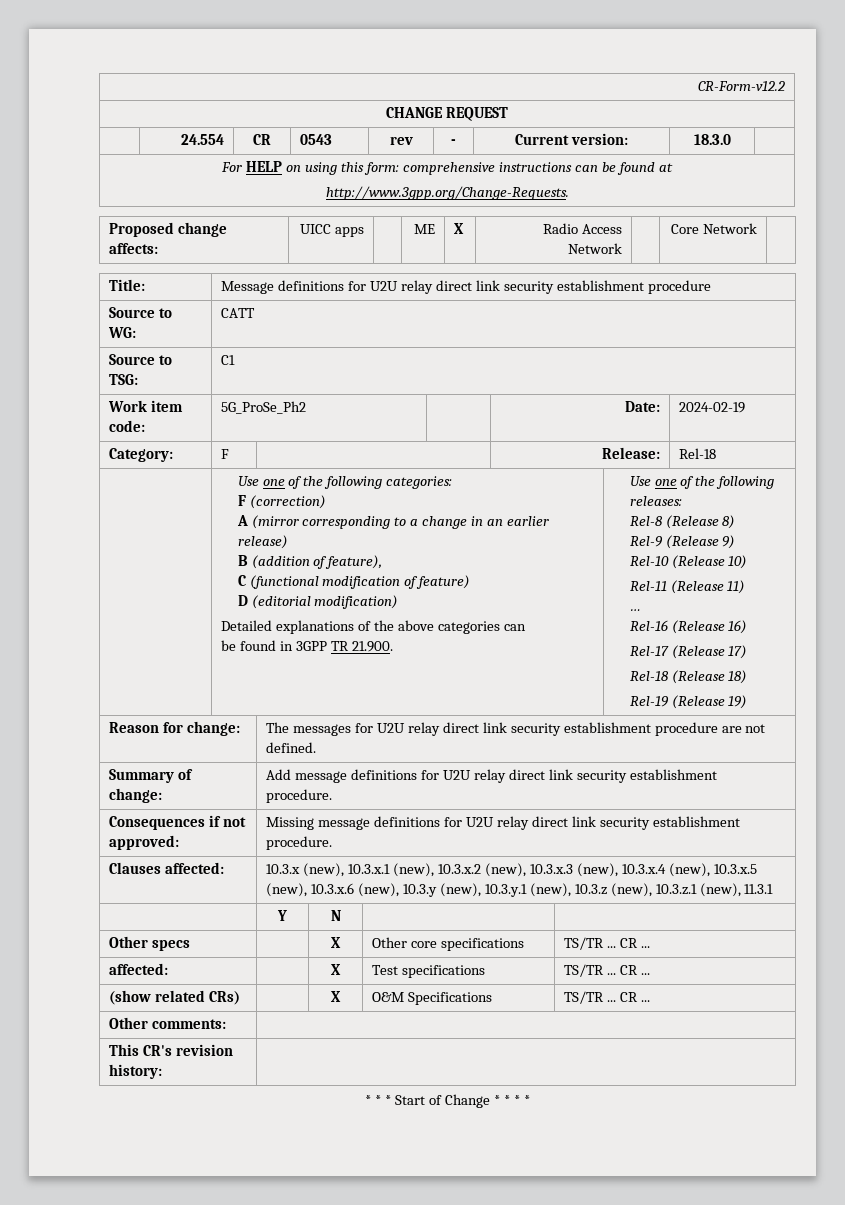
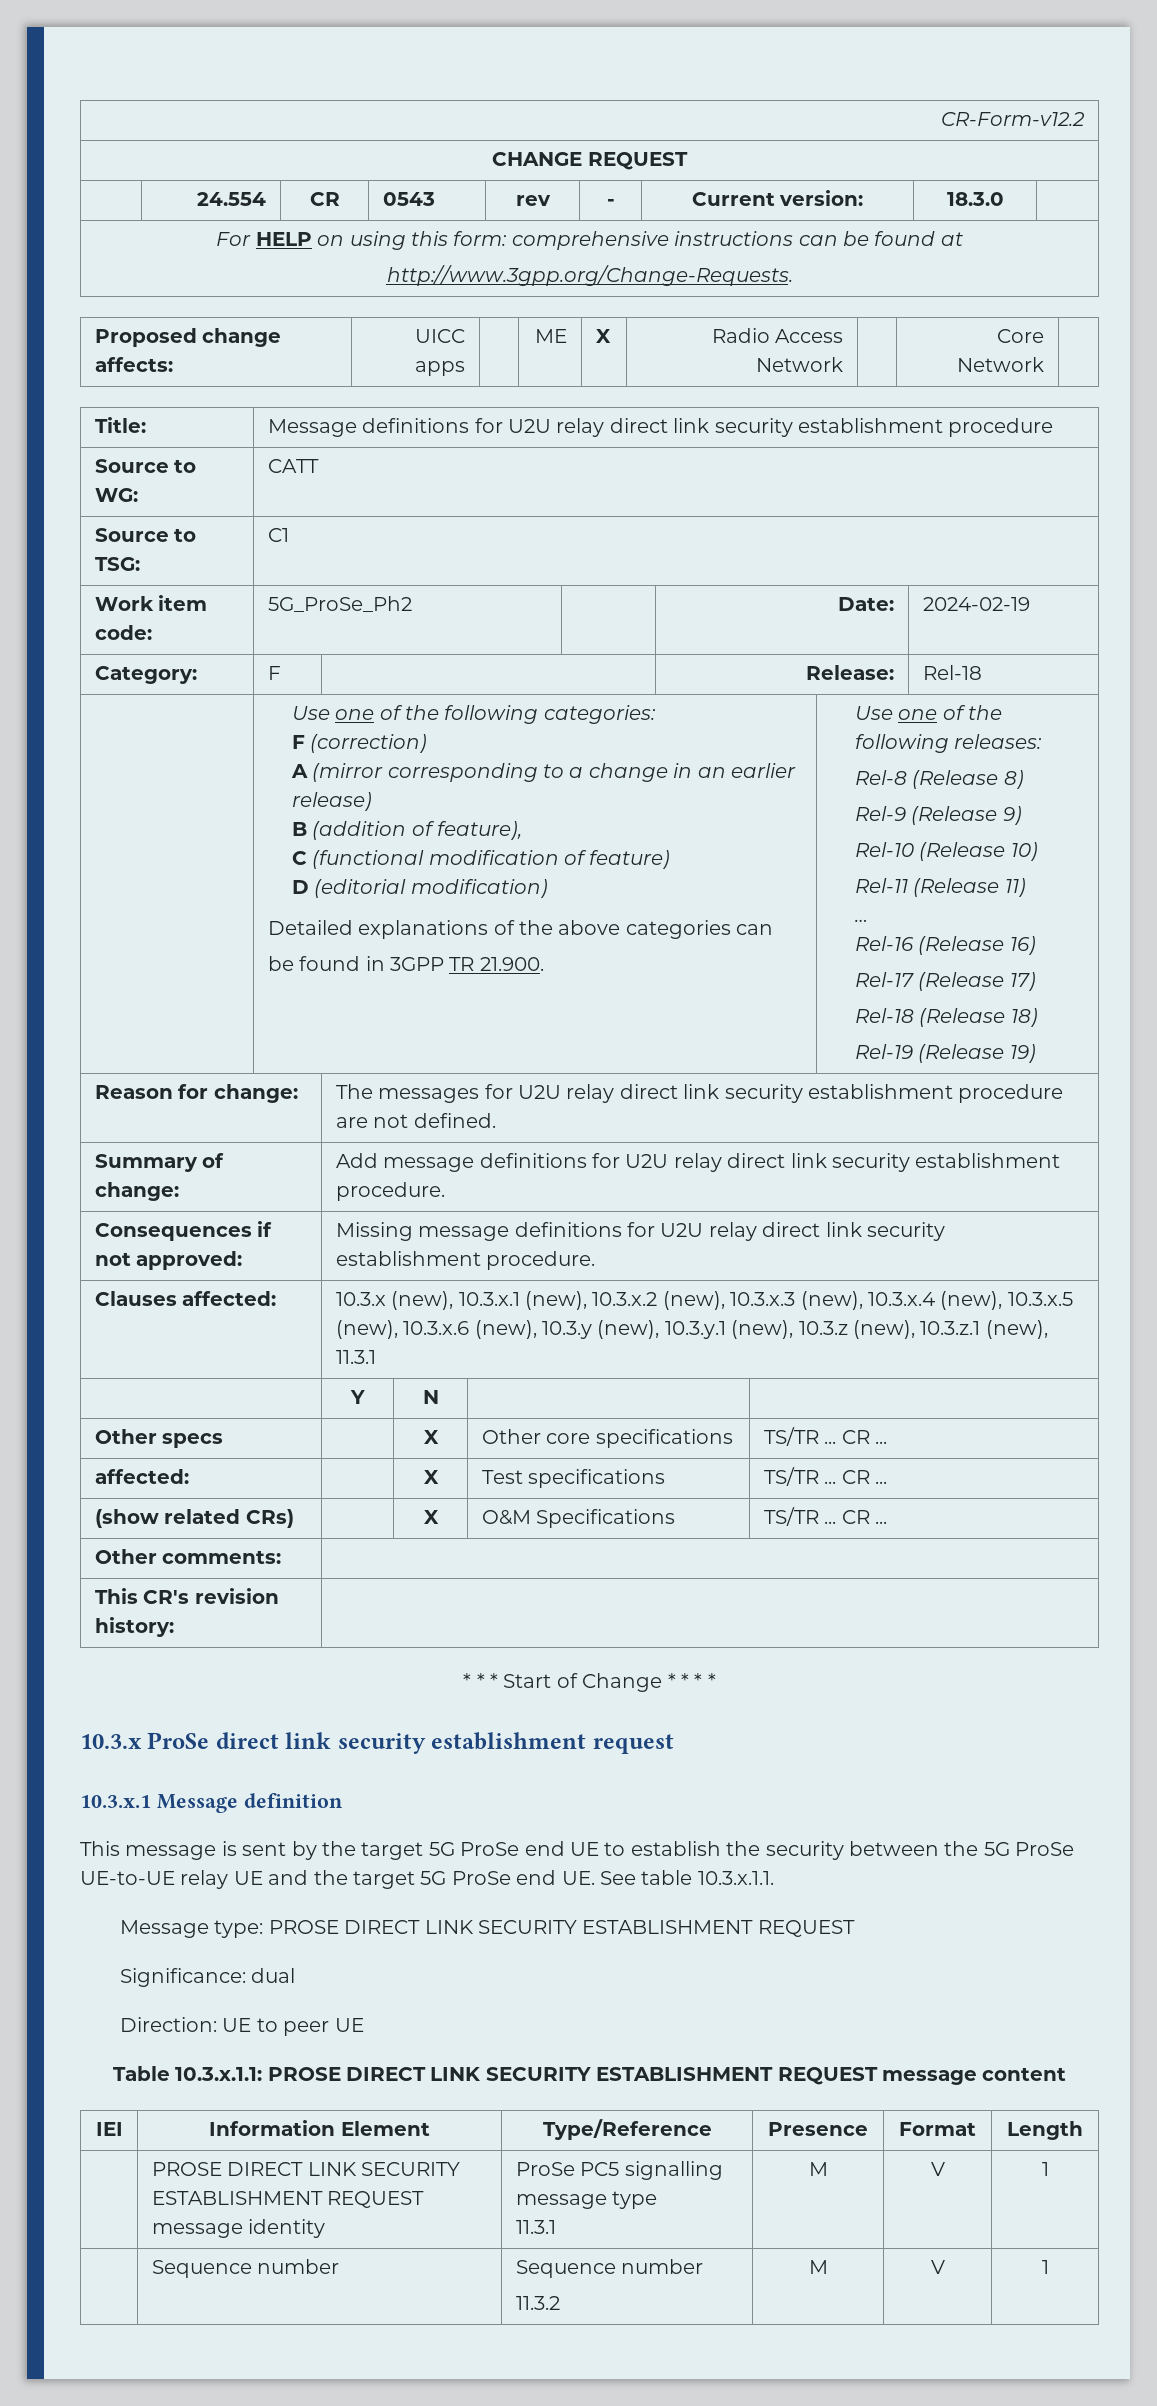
(530, 1100) none -> [80,1732,674,1754] [80,1793,343,1813] [80,1841,1075,1860] [80,1870,774,1889] [119,1920,855,1938] [119,1968,296,1987] [119,2017,364,2036] [112,2066,1067,2085] [95,2122,123,2136] [209,2120,430,2136] [542,2119,712,2140] [768,2122,868,2136] [899,2122,976,2136] [1007,2121,1083,2140] [151,2162,461,2176] [151,2191,425,2208] [151,2219,326,2238] [515,2161,723,2180] [515,2191,658,2209] [515,2220,556,2234] [808,2162,828,2176] [930,2162,945,2176] [1041,2162,1049,2176] [151,2259,340,2278] [515,2259,704,2278] [515,2296,560,2310] [808,2260,828,2274] [930,2260,945,2274] [1041,2260,1049,2274] // 10.3.x ProSe direct link security establishment request // 10.3.x.1 Message definition // This message is sent by the target 5G ProSe end UE to establish the security between the 5G ProSe UE-to-UE relay UE and the target 5G ProSe end UE. See table 10.3.x.1.1. // Message type: PROSE DIRECT LINK SECURITY ESTABLISHMENT REQUEST // Significance: dual // Direction: UE to peer UE // Table 10.3.x.1.1: PROSE DIRECT LINK SECURITY ESTABLISHMENT REQUEST message content // IEI | Information Element | Type/Reference | Presence | Format | Length // | PROSE DIRECT LINK SECURITY ESTABLISHMENT REQUEST message identity | ProSe PC5 signalling message type // 11.3.1 | M | V | 1 // | Sequence number | Sequence number // 11.3.2 | M | V | 1

